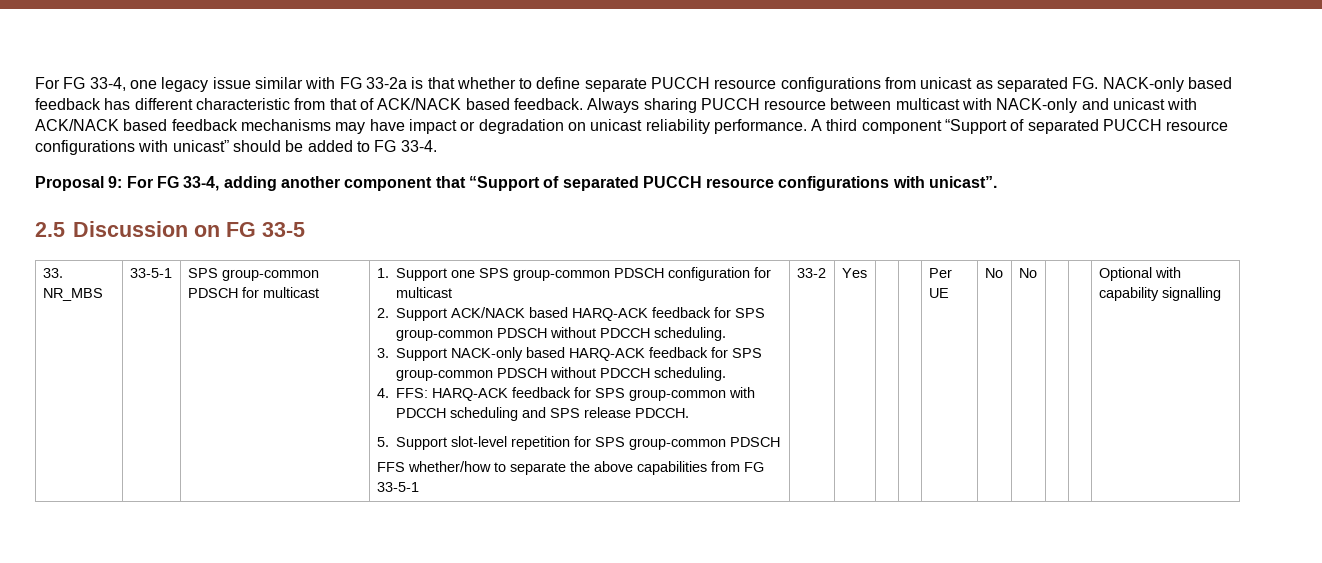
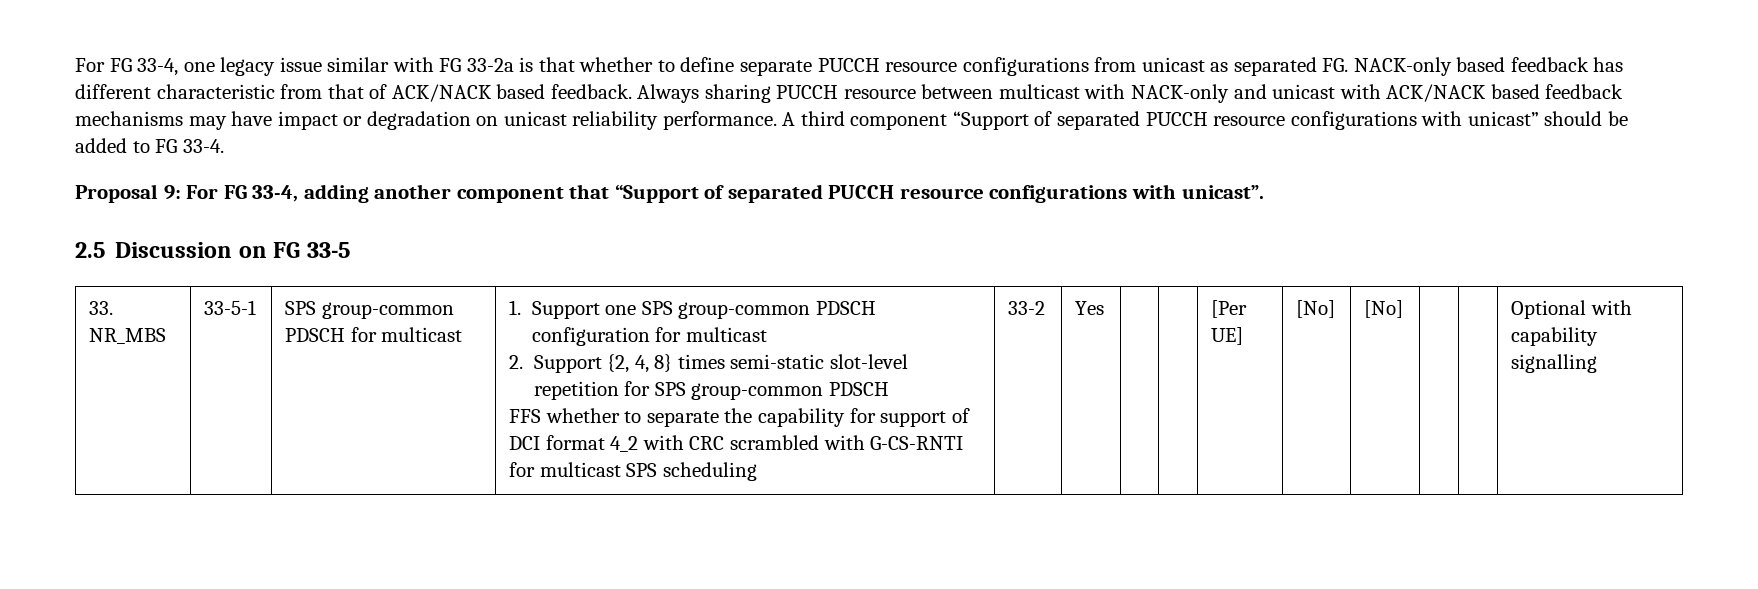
[450,307,765,321] [395,327,726,341] [376,347,762,361] [395,367,726,381] [376,387,755,401] [395,407,689,421] [376,437,447,450] ACK/NACK based HARQ-ACK feedback for SPS group-common PDSCH without PDCCH scheduling. // 3. Support NACK-only based HARQ-ACK feedback for SPS group-common PDSCH without PDCCH scheduling. // 4. FFS: HARQ-ACK feedback for SPS group-common with PDCCH scheduling and SPS release PDCCH. // 5. Support -> [607,354,825,373] {2, 4, 8} times semi-static
[407,461,491,472] whether/how -> [545,408,620,423] whether
[593,461,764,475] [376,482,419,492] [796,268,826,278] [841,268,867,278] [928,268,952,278] [928,288,949,298] [984,268,1003,278] [1018,268,1037,278] above capabilities from FG 33-5-1 | 33-2 | Yes | | | Per UE | No | No -> [757,408,970,427] [509,435,964,452] [509,462,757,481] [1008,301,1046,315] [1075,301,1105,315] [1211,300,1248,318] [1211,327,1244,345] [1296,300,1336,318] [1364,300,1404,318] capability for support of DCI format 4_2 with CRC scrambled with G-CS-RNTI for multicast SPS scheduling | 33-2 | Yes | | | [Per UE] | [No] | [No]

